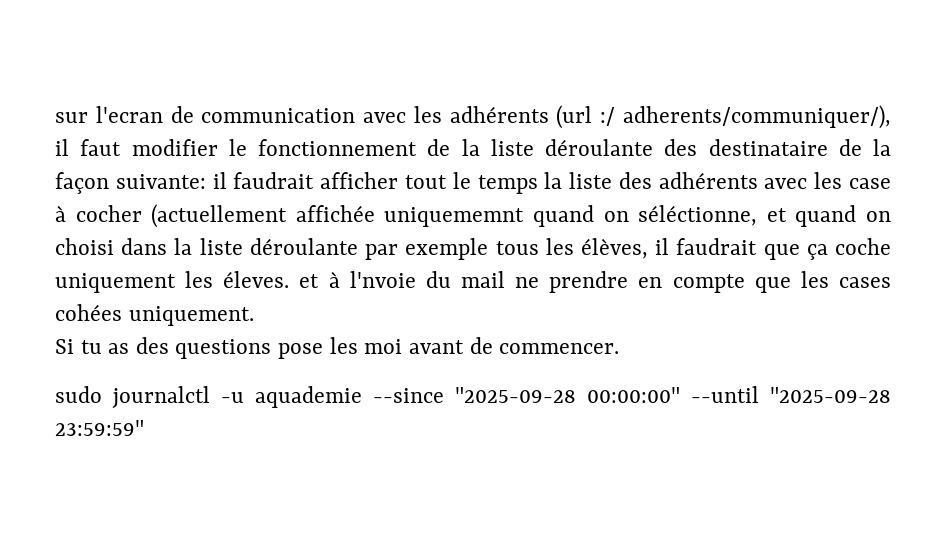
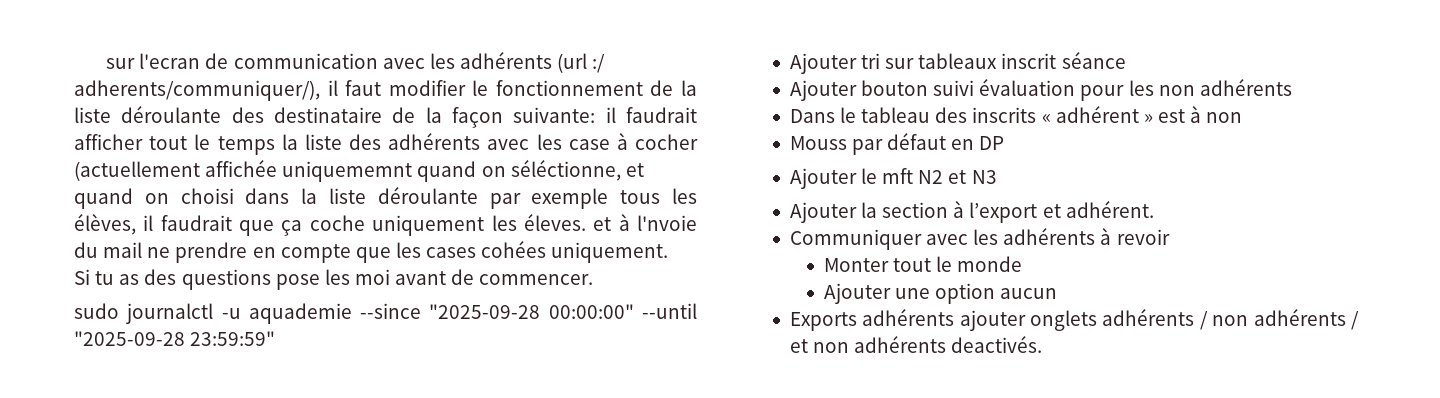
(144, 428) none -> [789,52,1126,74] [789,79,1292,101] [789,106,1243,123] [789,133,1005,155] [789,168,997,189] [789,201,1154,223] [789,228,1170,250] [824,256,1023,272] [824,283,1058,304] [789,309,1359,331] [789,336,1043,353] // Ajouter tri sur tableaux inscrit séance // Ajouter bouton suivi évaluation pour les non adhérents // Dans le tableau des inscrits « adhérent » est à non // Mouss par défaut en DP // Ajouter le mft N2 et N3 // Ajouter la section à l’export et adhérent. // Communiquer avec les adhérents à revoir // Monter tout le monde // Ajouter une option aucun // Exports adhérents ajouter onglets adhérents / non adhérents / et non adhérents deactivés.

